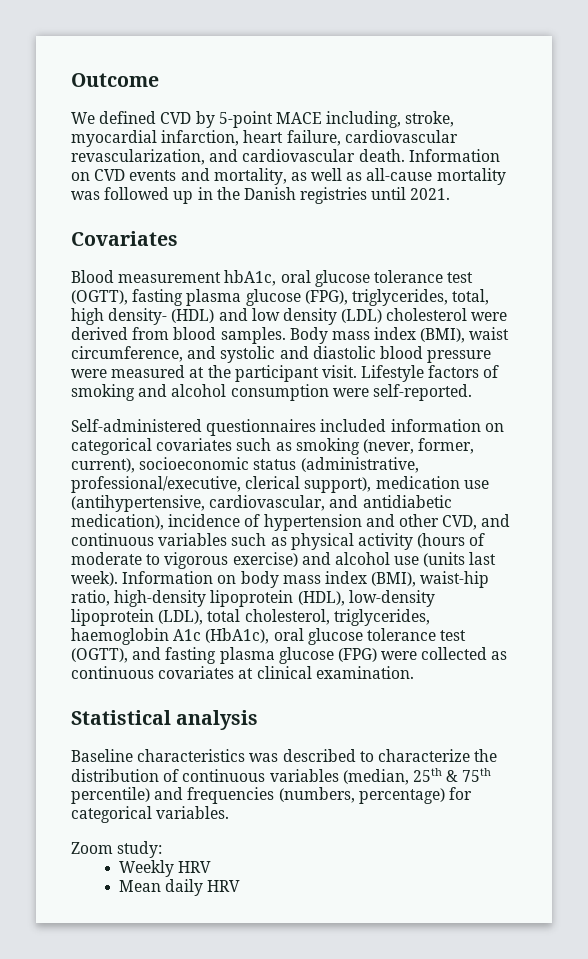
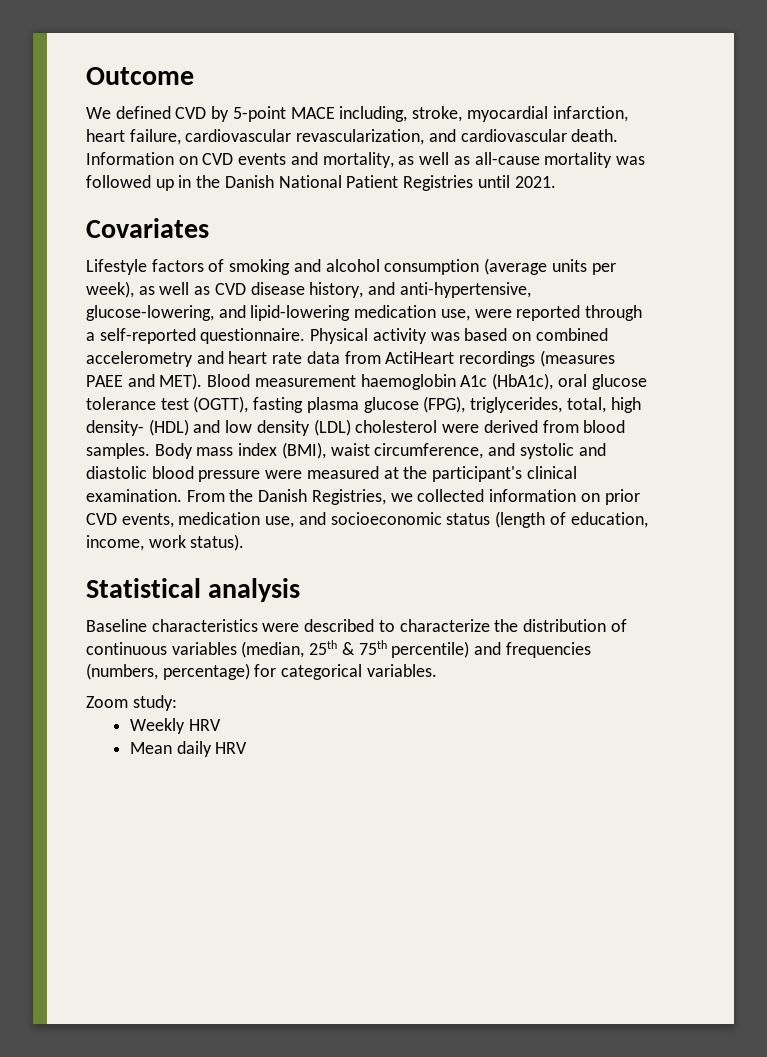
[300,187,368,204] registries -> [278,175,474,191] National Patient Registries
[71,270,277,286] Blood measurement hbA1c, -> [86,258,616,275] [86,281,531,298] [86,305,643,321] [86,328,608,344] [86,350,615,367] [86,373,554,390] Lifestyle factors of smoking and alcohol consumption (average units per week), as well as CVD disease history, and anti-hypertensive, glucose-lowering, and lipid-lowering medication use, were reported through a self-reported questionnaire. Physical activity was based on combined accelerometry and heart rate data from ActiHeart recordings (measures PAEE and MET). Blood measurement haemoglobin A1c (HbA1c),
[234,365,500,382] [71,384,472,401] [71,419,504,436] [71,438,475,455] [71,457,419,473] [71,476,489,493] [71,495,452,512] [71,514,511,531] [71,533,486,550] [71,552,497,569] [71,571,490,588] [71,590,435,607] [71,609,430,626] [71,628,467,645] [71,647,508,664] [71,666,414,679] participant visit. Lifestyle factors of smoking and alcohol consumption were self-reported. // Self-administered questionnaires included information on categorical covariates such as smoking (never, former, current), socioeconomic status (administrative, professional/executive, clerical support), medication use (antihypertensive, cardiovascular, and antidiabetic medication), incidence of hypertension and other CVD, and continuous variables such as physical activity (hours of moderate to vigorous exercise) and alcohol use (units last week). Information on body mass index (BMI), waist-hip ratio, high-density lipoprotein (HDL), low-density lipoprotein (LDL), total cholesterol, triglycerides, haemoglobin A1c (HbA1c), oral glucose tolerance test (OGTT), and fasting plasma glucose (FPG) were collected as continuous covariates at clinical examination. -> [432,466,577,482] [86,489,640,505] [86,511,648,528] [86,534,245,551] participant's clinical examination. From the Danish Registries, we collected information on prior CVD events, medication use, and socioeconomic status (length of education, income, work status).
[249,753,279,762] was -> [262,623,300,632] were

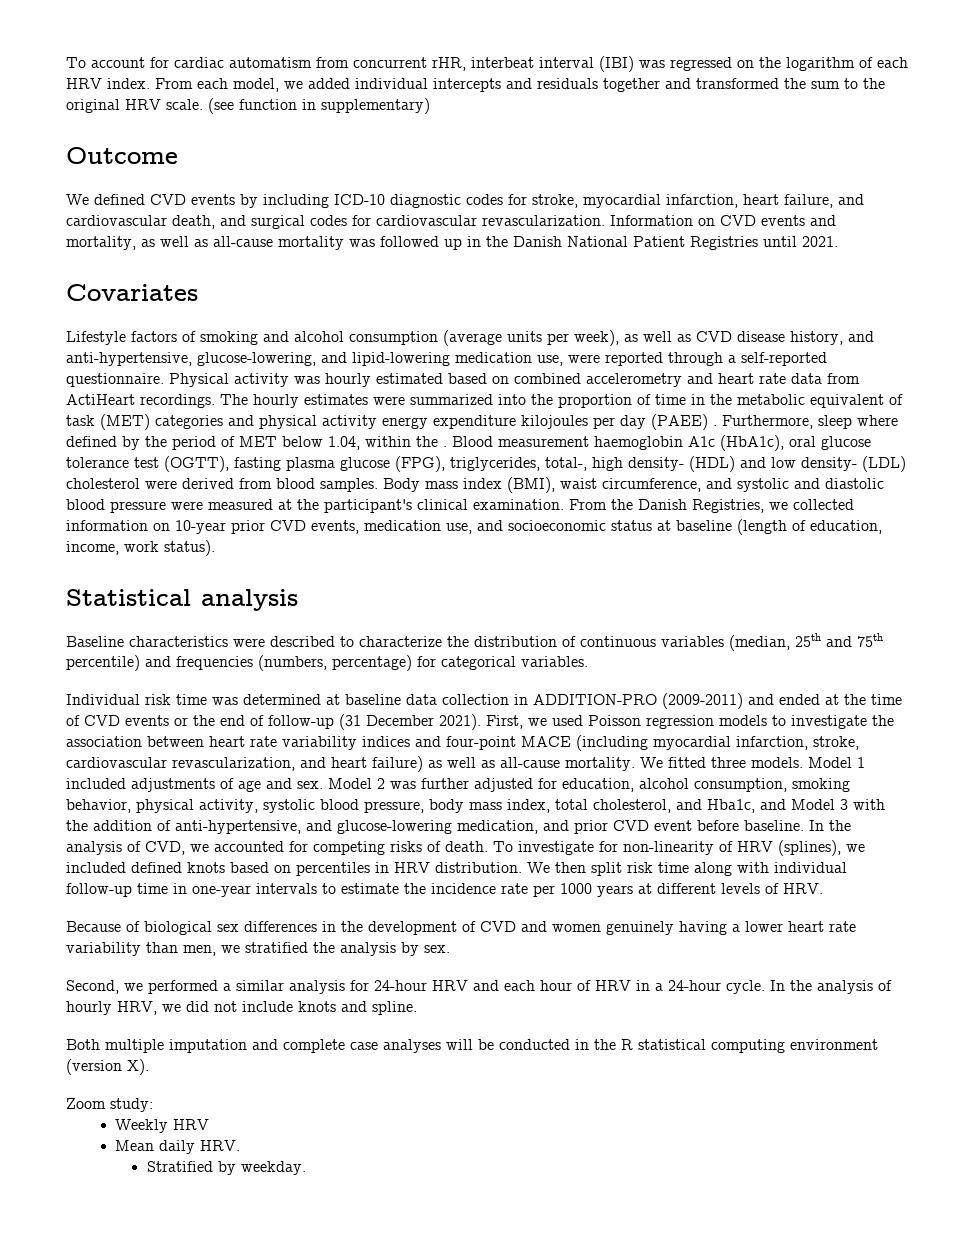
[86,67,194,85] [86,106,408,122] Outcome // We defined CVD by 5-point MACE including, -> [66,56,908,72] [66,78,885,92] [66,98,430,114] [66,147,178,164] [66,194,527,208] To account for cardiac automatism from concurrent rHR, interbeat interval (IBI) was regressed on the logarithm of each HRV index. From each model, we added individual intercepts and residuals together and transformed the sum to the original HRV scale. (see function in supplementary) // Outcome // We defined CVD events by including ICD-10 diagnostic codes for
[185,129,619,145] cardiovascular revascularization, and cardiovascular death. -> [838,194,864,205] [66,215,605,229] and cardiovascular death, and surgical codes for cardiovascular revascularization.
(460, 336) none -> [325,373,443,387] hourly estimated
[459,350,615,367] [86,373,203,390] recordings (measures PAEE and MET). -> [140,394,903,408] [66,414,898,430] [66,436,447,450] recordings. The hourly estimates were summarized into the proportion of time in the metabolic equivalent of task (MET) categories and physical activity energy expenditure kilojoules per day (PAEE) . Furthermore, sleep where defined by the period of MET below 1.04, within the .
[566,397,606,413] total, -> [545,457,587,471] total-,
[256,420,310,436] density -> [801,457,857,471] density-
(600, 497) none -> [175,520,226,534] 10-year
(491, 519) none -> [657,520,732,531] at baseline
[341,642,355,655] & -> [826,636,852,647] and
(437, 670) none -> [66,693,902,709] [66,714,894,730] [66,735,859,751] [66,756,865,772] [66,778,850,792] [66,799,885,813] [66,820,851,834] [66,840,865,856] [66,862,847,876] [66,883,823,897] [66,921,856,935] [66,942,450,956] [66,980,892,994] [66,1001,417,1015] [66,1039,878,1053] [66,1059,149,1075] // Individual risk time was determined at baseline data collection in ADDITION-PRO (2009-2011) and ended at the time of CVD events or the end of follow-up (31 December 2021). First, we used Poisson regression models to investigate the association between heart rate variability indices and four-point MACE (including myocardial infarction, stroke, cardiovascular revascularization, and heart failure) as well as all-cause mortality. We fitted three models. Model 1 included adjustments of age and sex. Model 2 was further adjusted for education, alcohol consumption, smoking behavior, physical activity, systolic blood pressure, body mass index, total cholesterol, and Hba1c, and Model 3 with the addition of anti-hypertensive, and glucose-lowering medication, and prior CVD event before baseline. In the analysis of CVD, we accounted for competing risks of death. To investigate for non-linearity of HRV (splines), we included defined knots based on percentiles in HRV distribution. We then split risk time along with individual follow-up time in one-year intervals to estimate the incidence rate per 1000 years at different levels of HRV. // Because of biological sex differences in the development of CVD and women genuinely having a lower heart rate variability than men, we stratified the analysis by sex. // Second, we performed a similar analysis for 24-hour HRV and each hour of HRV in a 24-hour cycle. In the analysis of hourly HRV, we did not include knots and spline. // Both multiple imputation and complete case analyses will be conducted in the R statistical computing environment (version X).
[215,742,248,754] HRV -> [200,1140,241,1151] [146,1161,306,1175] HRV. // Stratified by weekday.

